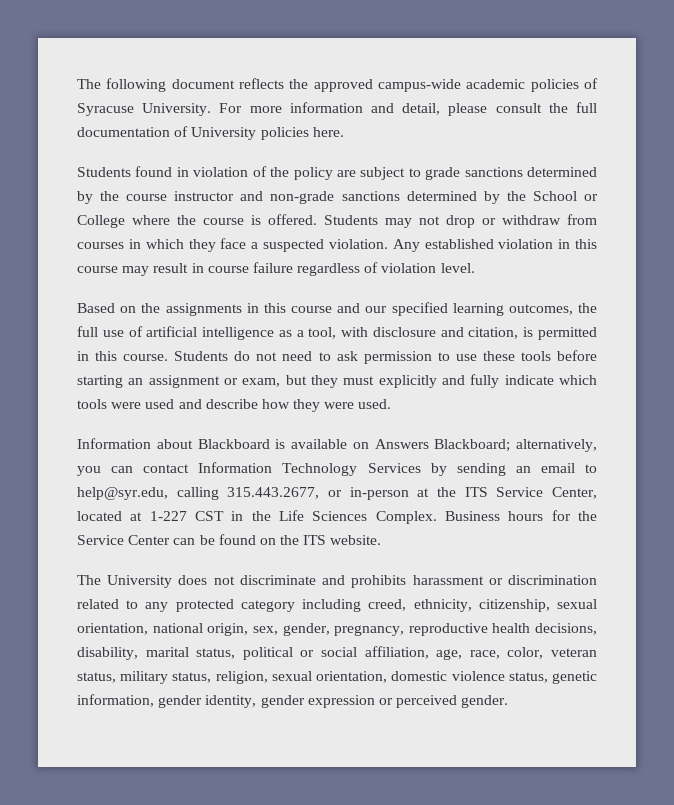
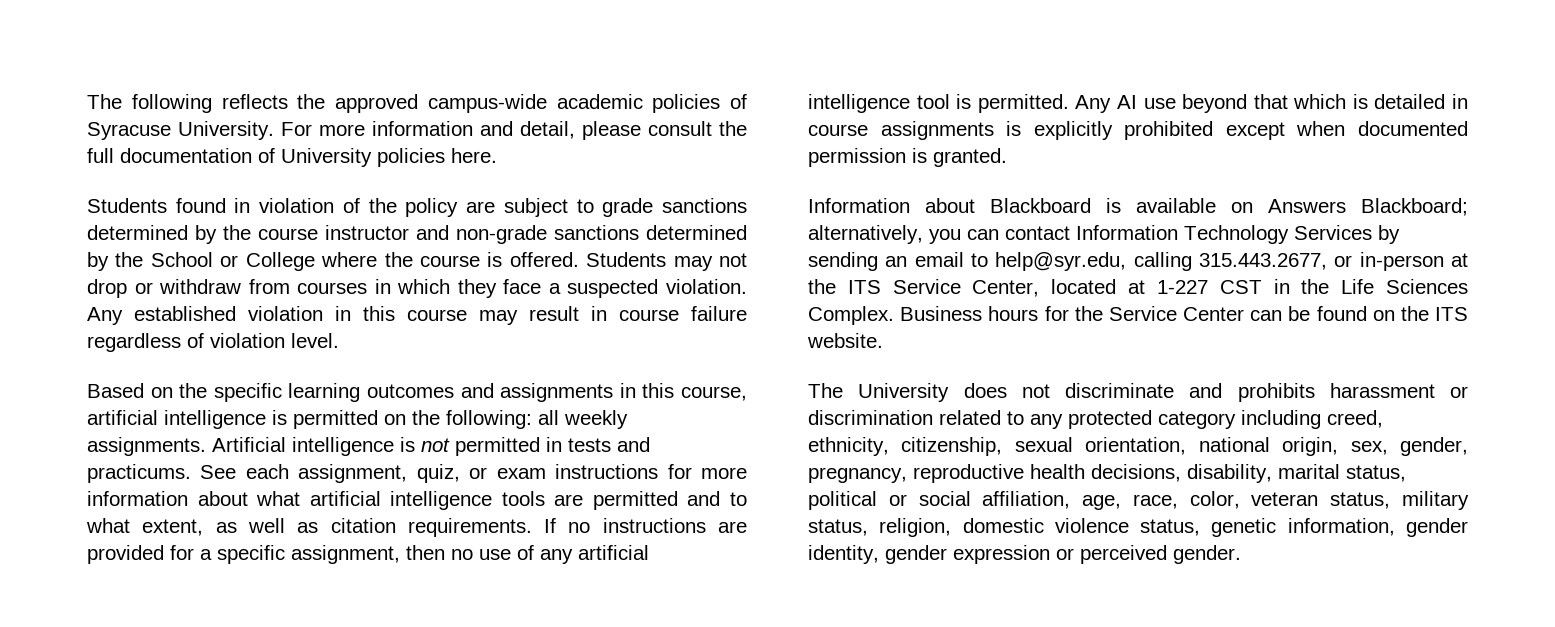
[171,79,235,89] document -> (212, 103) none
[165,302,597,316] [77,326,98,337] assignments in this course and our specified learning outcomes, the full -> [213,383,748,402] [87,410,628,429] [87,437,650,456] [87,464,748,483] [87,491,747,510] [86,518,747,537] [87,545,473,564] specific learning outcomes and assignments in this course, artificial intelligence is permitted on the following: all weekly assignments. Artificial intelligence is not permitted in tests and practicums. See each assignment, quiz, or exam instructions for more information about what artificial intelligence tools are permitted and to what extent, as well as citation requirements. If no instructions are provided for a specific assignment, then no
[146,326,597,340] [77,350,597,364] [77,374,597,388] [77,399,392,412] artificial intelligence as a tool, with disclosure and citation, is permitted in this course. Students do not need to ask permission to use these tools before starting an assignment or exam, but they must explicitly and fully indicate which tools were used and describe how they were used. -> [540,545,649,564] [808,94,1468,113] [808,121,1468,140] [808,148,1007,167] any artificial intelligence tool is permitted. Any AI use beyond that which is detailed in course assignments is explicitly prohibited except when documented permission is granted.
[271,671,388,683] sexual orientation, -> (952, 527) none

